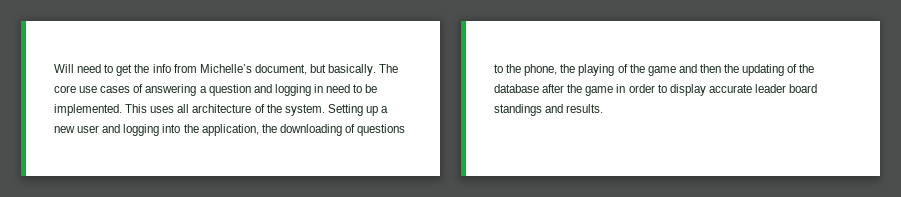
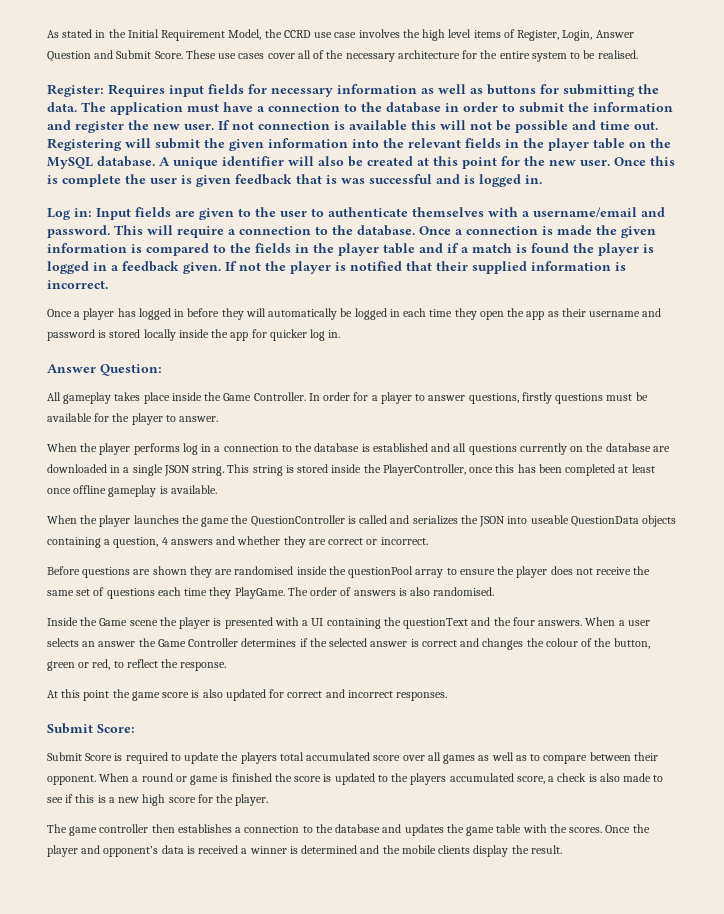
[54,64,399,76] [54,84,378,96] [54,104,389,116] [54,124,406,136] [494,64,815,76] [494,84,818,96] [494,104,604,116] Will need to get the info from Michelle’s document, but basically. The core use cases of answering a question and logging in need to be implemented. This uses all architecture of the system. Setting up a new user and logging into the application, the downloading of questions to the phone, the playing of the game and then the updating of the database after the game in order to display accurate leader board standings and results. -> [47,29,634,41] [47,50,638,62] [47,84,659,97] [47,102,673,115] [47,120,658,133] [47,138,671,151] [47,156,675,169] [47,174,542,187] [47,207,665,220] [47,225,656,238] [47,243,654,256] [47,261,626,274] [47,280,108,289] [47,308,662,320] [47,329,341,341] [47,364,162,376] [47,392,648,404] [47,413,219,425] [47,443,670,455] [47,464,655,476] [47,485,217,497] [47,515,677,527] [47,536,428,548] [47,566,651,578] [47,587,495,599] [47,617,650,629] [47,638,650,650] [47,659,227,671] [47,689,448,701] [47,723,135,734] [47,752,658,764] [47,773,664,785] [47,794,269,806] [47,824,650,836] [47,845,562,857] As stated in the Initial Requirement Model, the CCRD use case involves the high level items of Register, Login, Answer Question and Submit Score. These use cases cover all of the necessary architecture for the entire system to be realised. // Register: Requires input fields for necessary information as well as buttons for submitting the data. The application must have a connection to the database in order to submit the information and register the new user. If not connection is available this will not be possible and time out. Registering will submit the given information into the relevant fields in the player table on the MySQL database. A unique identifier will also be created at this point for the new user. Once this is complete the user is given feedback that is was successful and is logged in. // Log in: Input fields are given to the user to authenticate themselves with a username/email and password. This will require a connection to the database. Once a connection is made the given information is compared to the fields in the player table and if a match is found the player is logged in a feedback given. If not the player is notified that their supplied information is incorrect. // Once a player has logged in before they will automatically be logged in each time they open the app as their username and password is stored locally inside the app for quicker log in. // Answer Question: // All gameplay takes place inside the Game Controller. In order for a player to answer questions, firstly questions must be available for the player to answer. // When the player performs log in a connection to the database is established and all questions currently on the database are downloaded in a single JSON string. This string is stored inside the PlayerController, once this has been completed at least once offline gameplay is available. // When the player launches the game the QuestionController is called and serializes the JSON into useable QuestionData objects containing a question, 4 answers and whether they are correct or incorrect. // Before questions are shown they are randomised inside the questionPool array to ensure the player does not receive the same set of questions each time they PlayGame. The order of answers is also randomised. // Inside the Game scene the player is presented with a UI containing the questionText and the four answers. When a user selects an answer the Game Controller determines if the selected answer is correct and changes the colour of the button, green or red, to reflect the response. // At this point the game score is also updated for correct and incorrect responses. // Submit Score: // Submit Score is required to update the players total accumulated score over all games as well as to compare between their opponent. When a round or game is finished the score is updated to the players accumulated score, a check is also made to see if this is a new high score for the player. // The game controller then establishes a connection to the database and updates the game table with the scores. Once the player and opponent’s data is received a winner is determined and the mobile clients display the result.

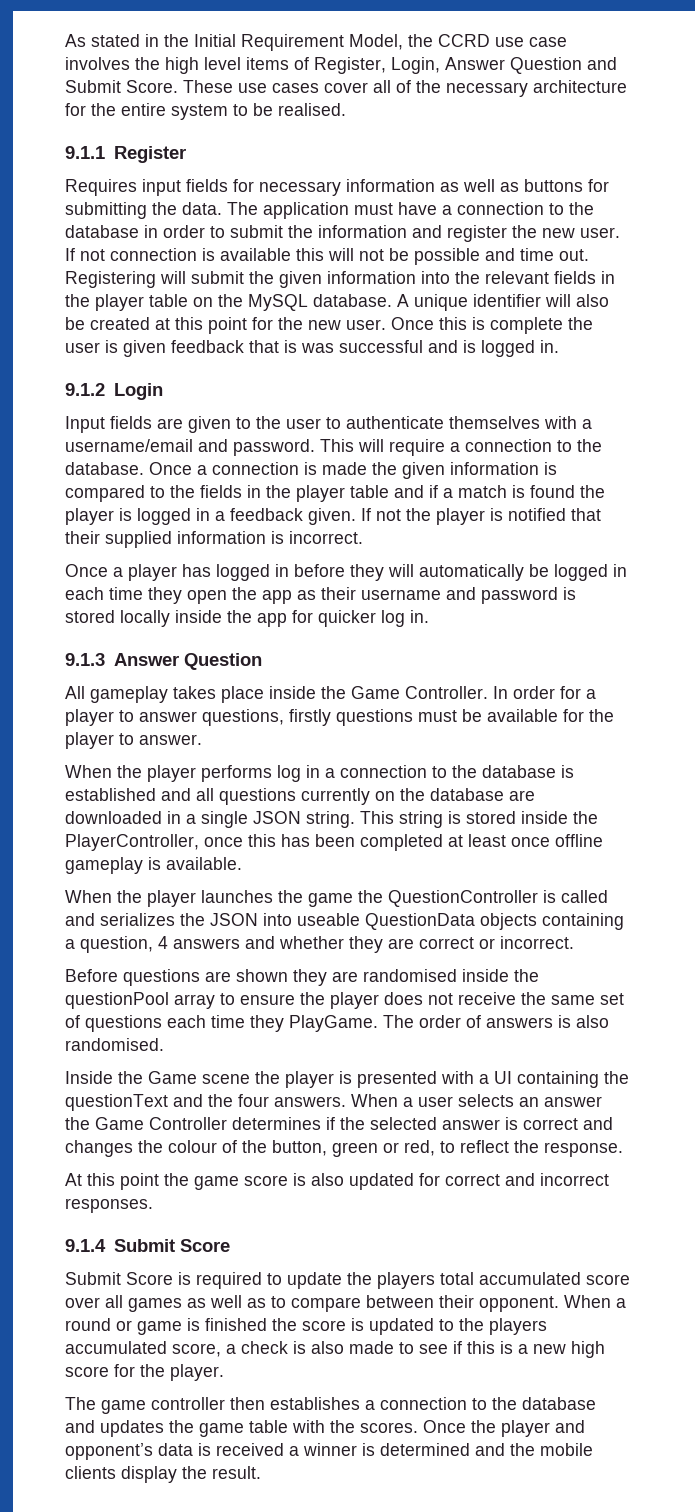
[47,84,104,97] Register: -> [65,146,186,163] 9.1.1 Register //
[47,208,92,220] Log in: -> [65,383,163,400] 9.1.2 Login //
[47,364,162,376] Answer Question: -> [65,653,262,670] 9.1.3 Answer Question
[47,723,135,734] Submit Score: -> [65,1239,230,1252] 9.1.4 Submit Score

